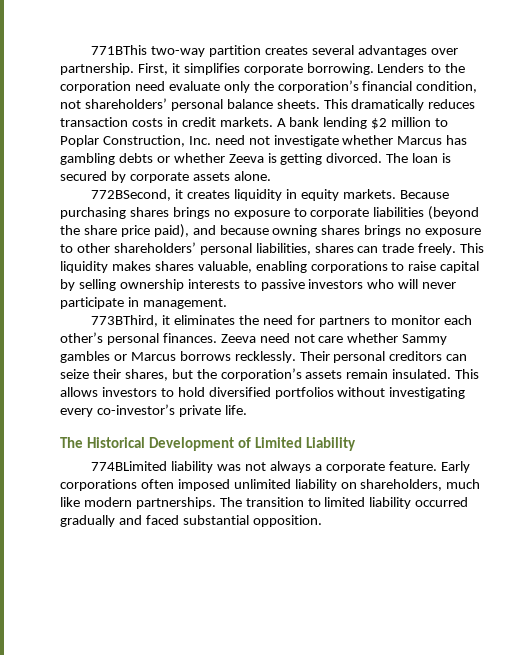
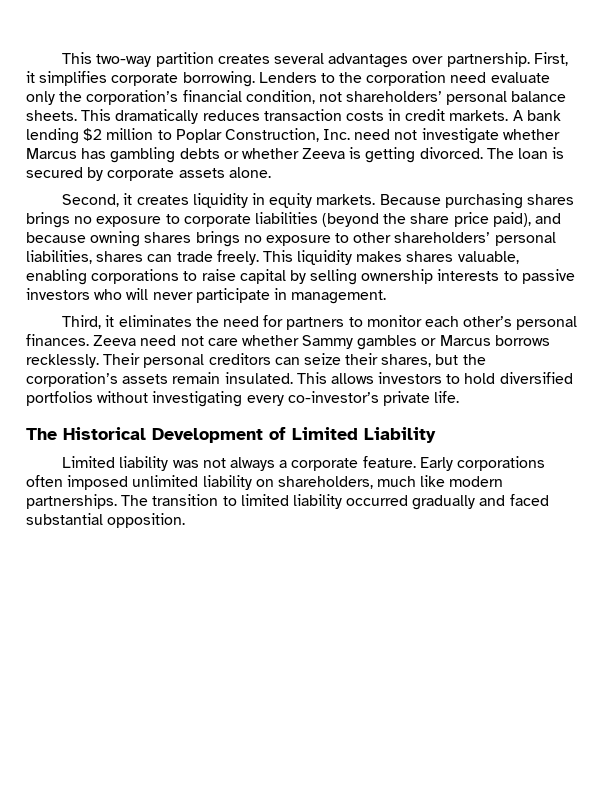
[91,45,148,55] 771BThis -> [62,52,93,64] This
[91,189,172,201] 772BSecond, -> [62,194,120,207] Second,
[91,315,159,327] 773BThird, -> [62,315,102,329] Third,
[91,461,168,471] 774BLimited -> [62,456,116,468] Limited

